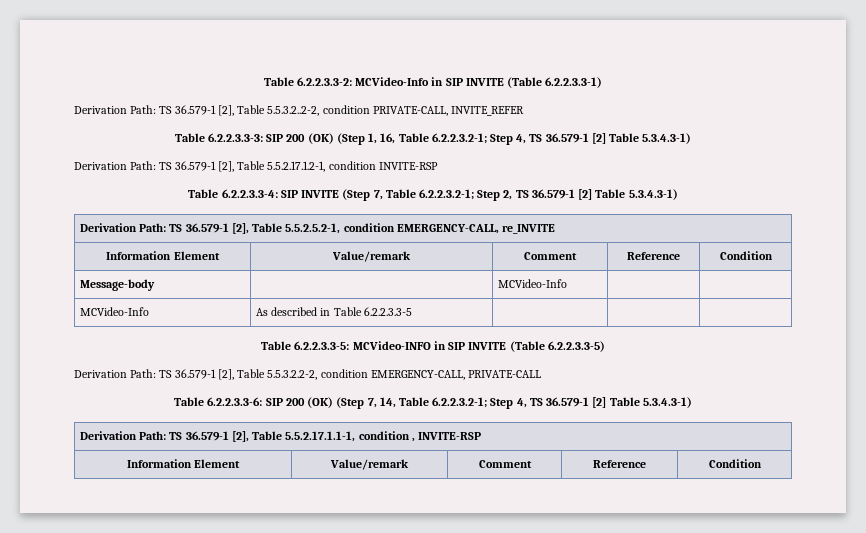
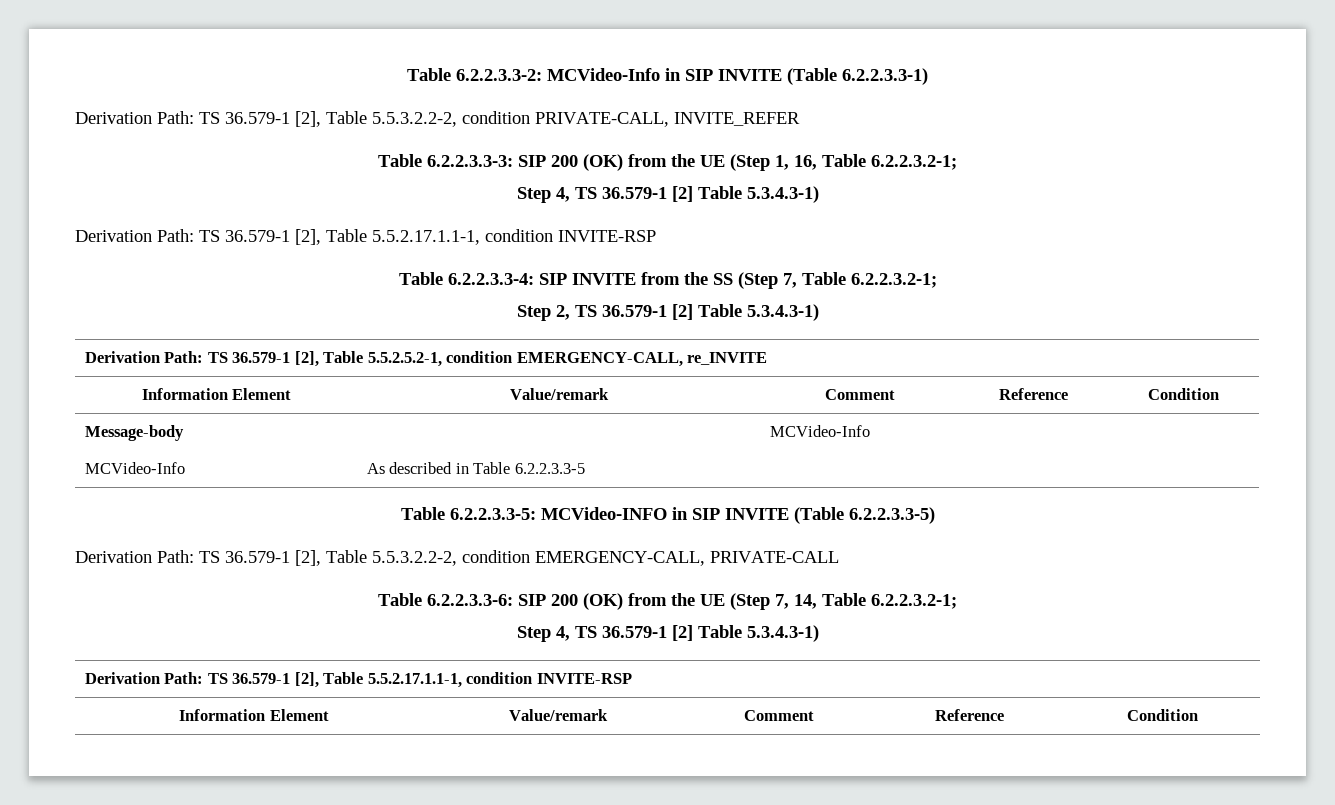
[267,106,320,116] 5.5.3.2..2-2, -> [372,112,457,127] 5.5.3.2.2-2,
(334, 138) none -> [628,154,725,167] from the UE
(487, 138) none -> (957, 162) //
[267,161,326,172] 5.5.2.17.1.2-1, -> [372,230,480,245] 5.5.2.17.1.1-1,
(340, 194) none -> [640,272,733,285] from the SS
(475, 194) none -> (937, 280) //
(334, 402) none -> [628,593,725,606] from the UE
(488, 402) none -> (957, 601) //
[411,438,415,442] , -> (533, 678) none

